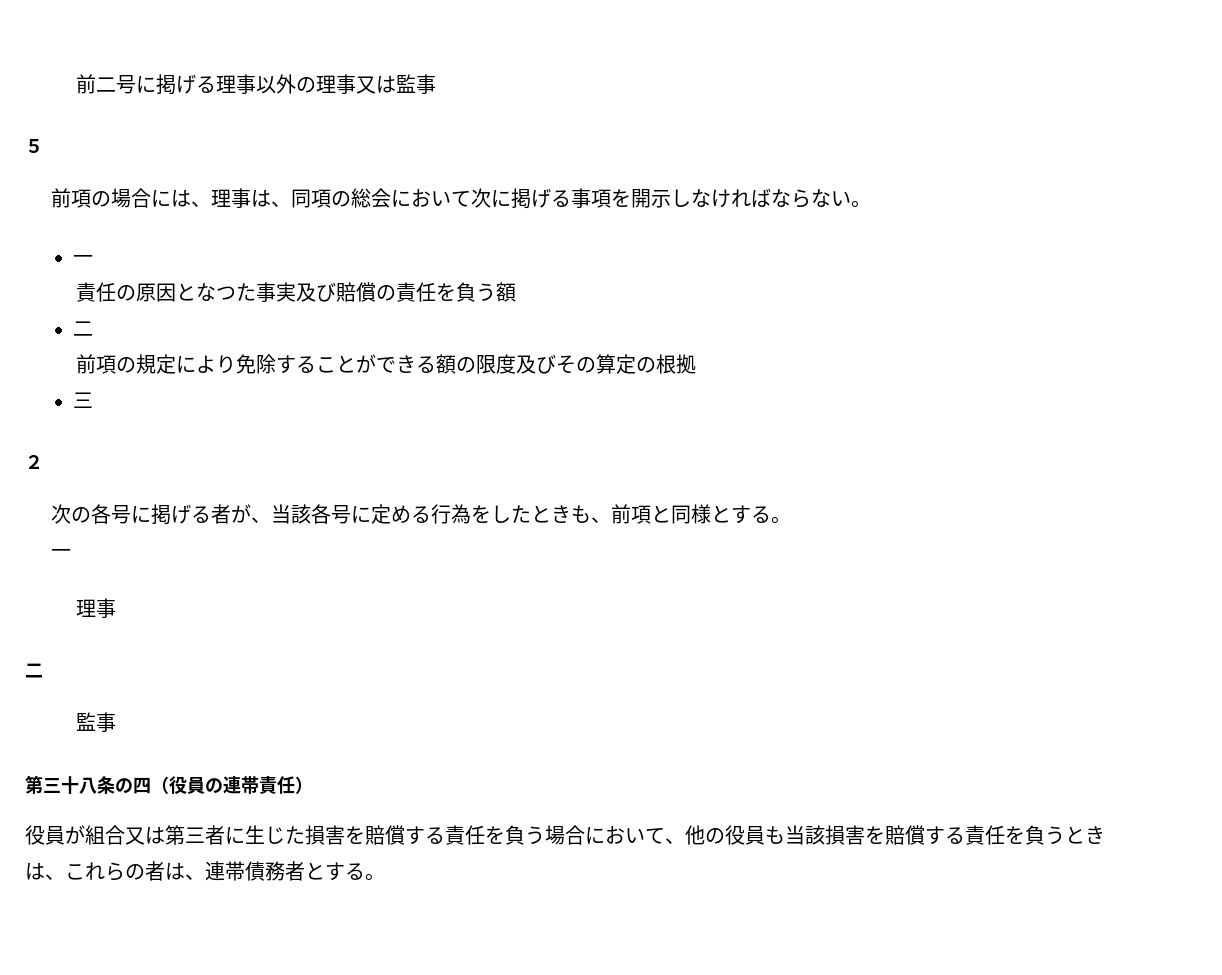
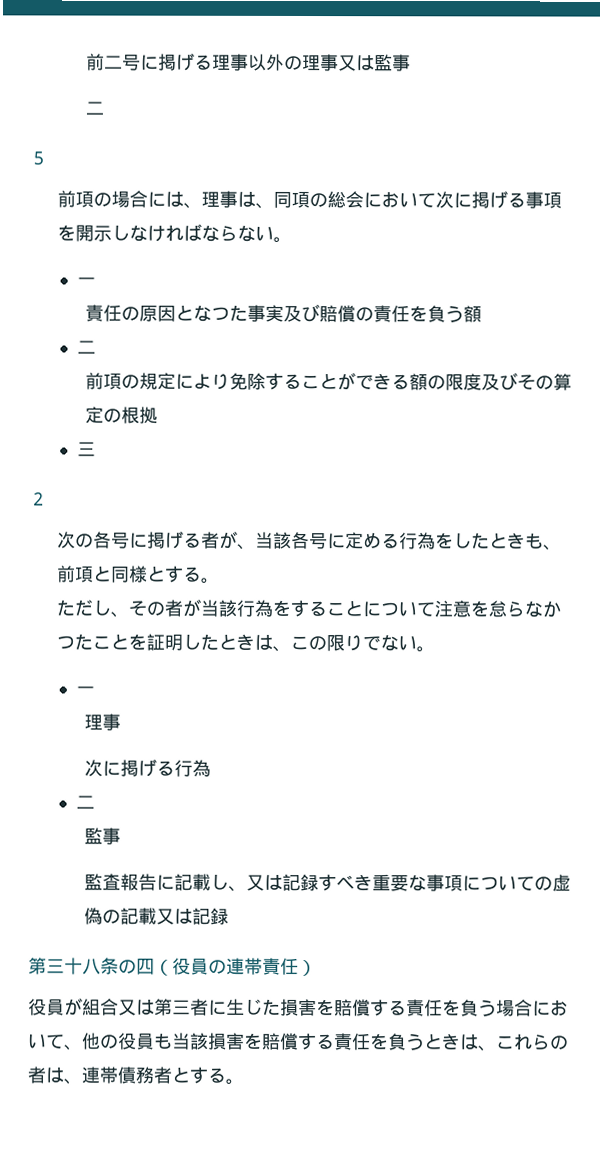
(437, 84) none -> [84,101,105,115] // 二
[50,549,71,558] [76,598,117,618] [25,663,43,678] [76,712,117,732] 一 // 理事 // 二 // 監事 -> [55,598,561,618] [55,633,435,653] [75,686,95,695] [83,713,121,731] [83,758,211,777] [75,795,95,809] [83,827,121,845] [83,873,571,892] [83,907,229,925] ただし、その者が当該行為をすることについて注意を怠らなかつたことを証明したときは、この限りでない。 // 一 // 理事 // 次に掲げる行為 // 二 // 監事 // 監査報告に記載し、又は記録すべき重要な事項についての虚偽の記載又は記録

